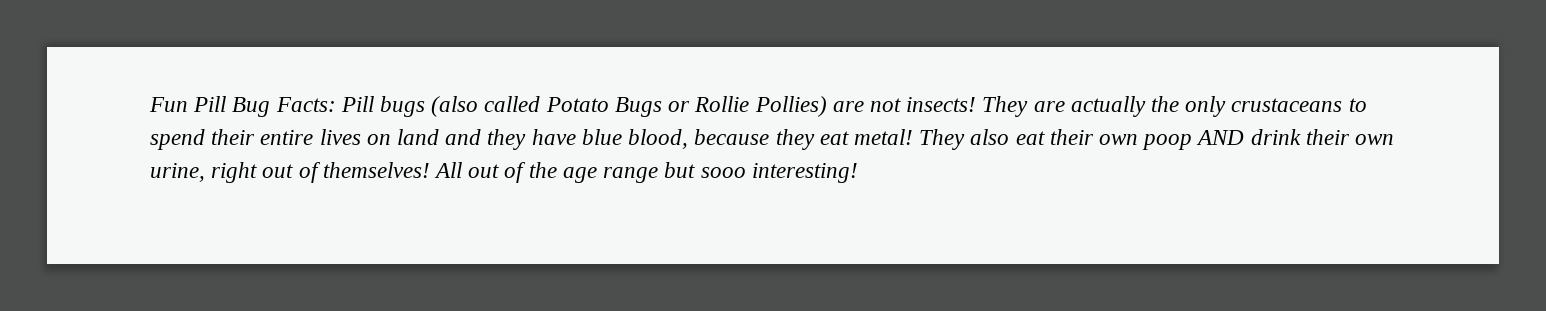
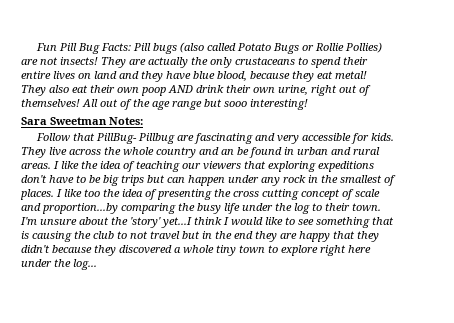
(858, 173) none -> [21,117,143,125] [35,133,394,144] [21,147,380,158] [21,161,374,172] [21,175,396,186] [20,189,380,200] [21,203,381,214] [20,217,394,228] [21,231,379,242] [21,245,371,256] [21,259,97,270] // Sara Sweetman Notes: // Follow that PillBug- Pillbug are fascinating and very accessible for kids. They live across the whole country and an be found in urban and rural areas. I like the idea of teaching our viewers that exploring expeditions don't have to be big trips but can happen under any rock in the smallest of places. I like too the idea of presenting the cross cutting concept of scale and proportion...by comparing the busy life under the log to their town. I'm unsure about the 'story' yet...I think I would like to see something that is causing the club to not travel but in the end they are happy that they didn't because they discovered a whole tiny town to explore right here under the log...

